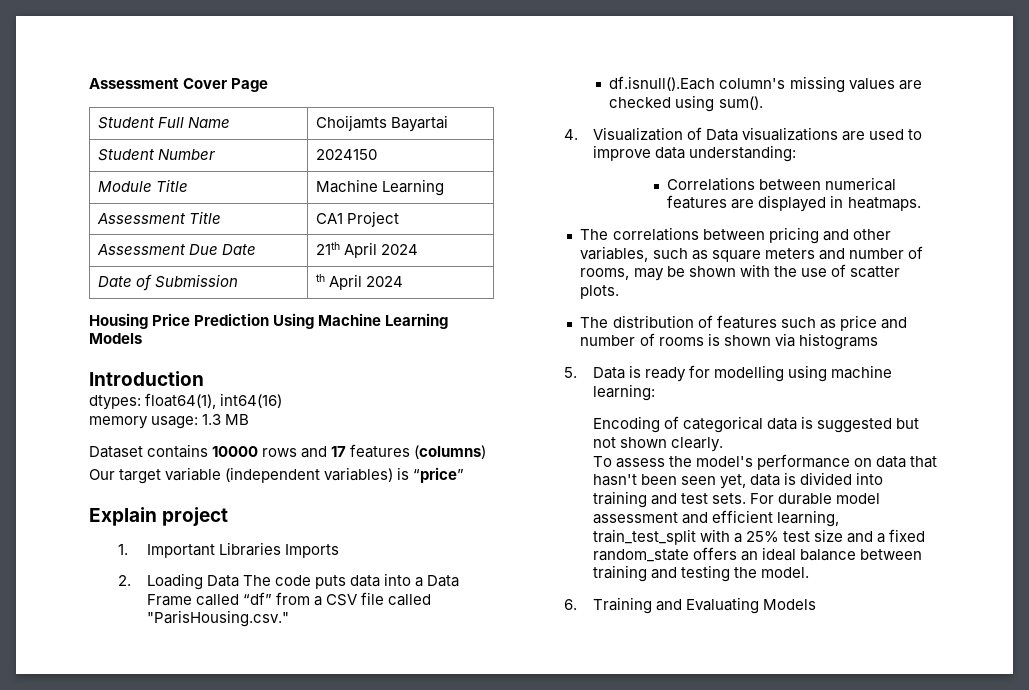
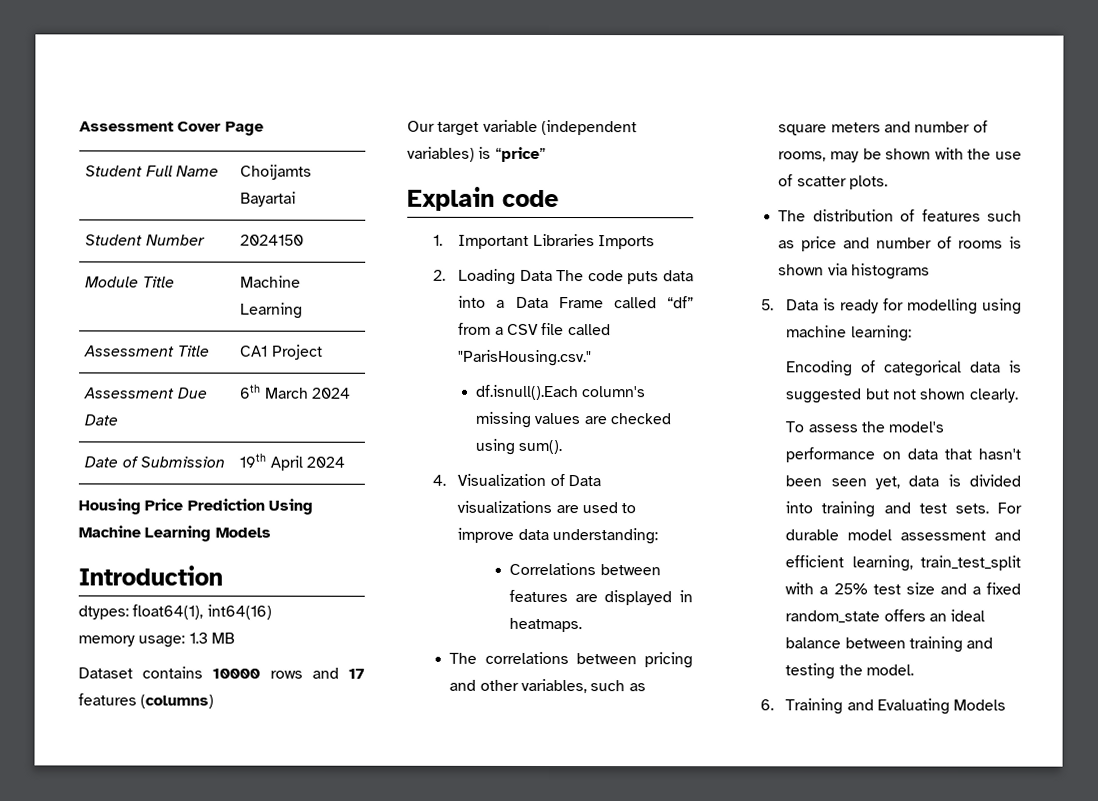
[315,242,377,258] 21th April -> [240,384,309,399] 6th March
[315,274,325,282] th -> [239,453,267,468] 19th
[162,507,229,526] project -> [502,189,559,208] code
[825,177,897,191] numerical -> (661, 570) none

